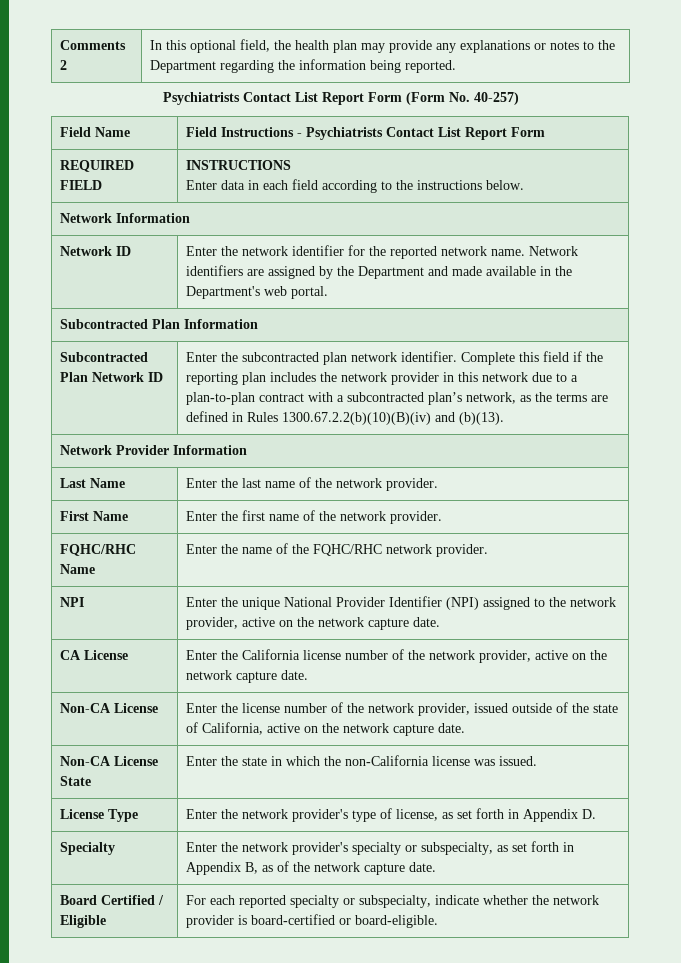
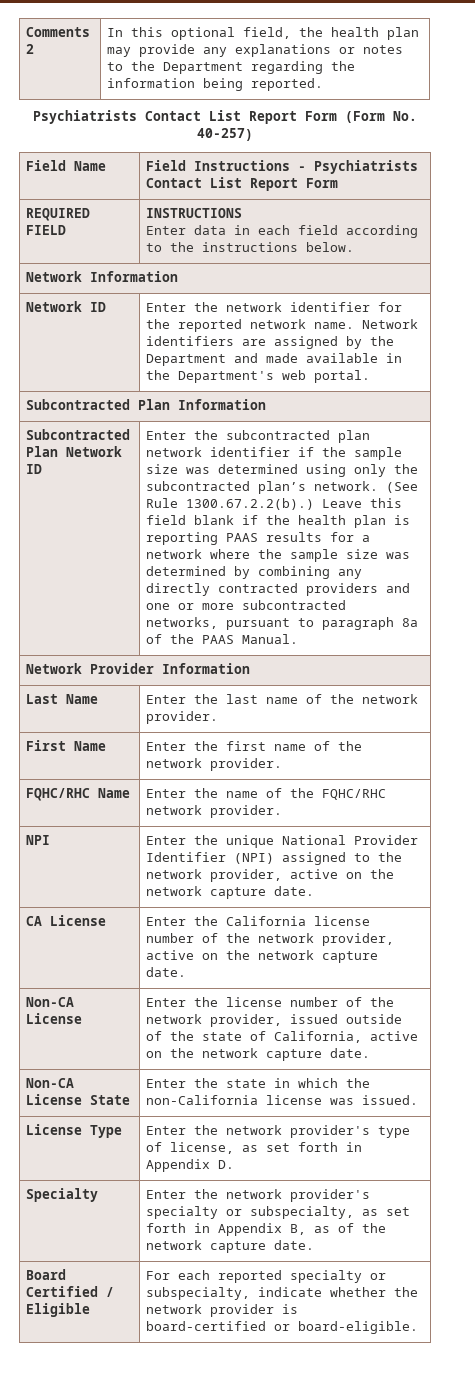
[401,351,516,365] identifier. Complete -> [209,447,402,460] [145,464,418,477] [145,481,418,494] [145,498,362,510] identifier if the sample size was determined using only the subcontracted plan’s network. (See Rule 1300.67.2.2(b).) Leave
[573,351,604,362] [186,372,579,385] [186,392,609,405] [186,411,505,425] if the reporting plan includes the network provider in this network due to a plan-to-plan contract with a subcontracted plan’s network, as the terms are defined in Rules 1300.67.2.2(b)(10)(B)(iv) and (b)(13). -> [193,515,410,528] [145,532,370,545] [145,549,410,562] [145,566,362,579] [145,583,410,596] [145,600,346,610] [145,617,418,630] [145,634,298,644] blank if the health plan is reporting PAAS results for a network where the sample size was determined by combining any directly contracted providers and one or more subcontracted networks, pursuant to paragraph 8a of the PAAS Manual.

